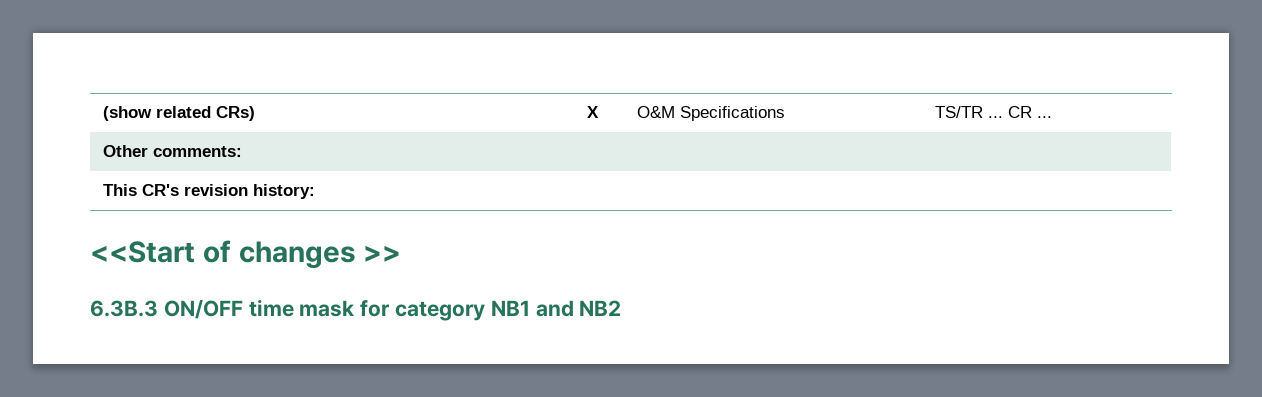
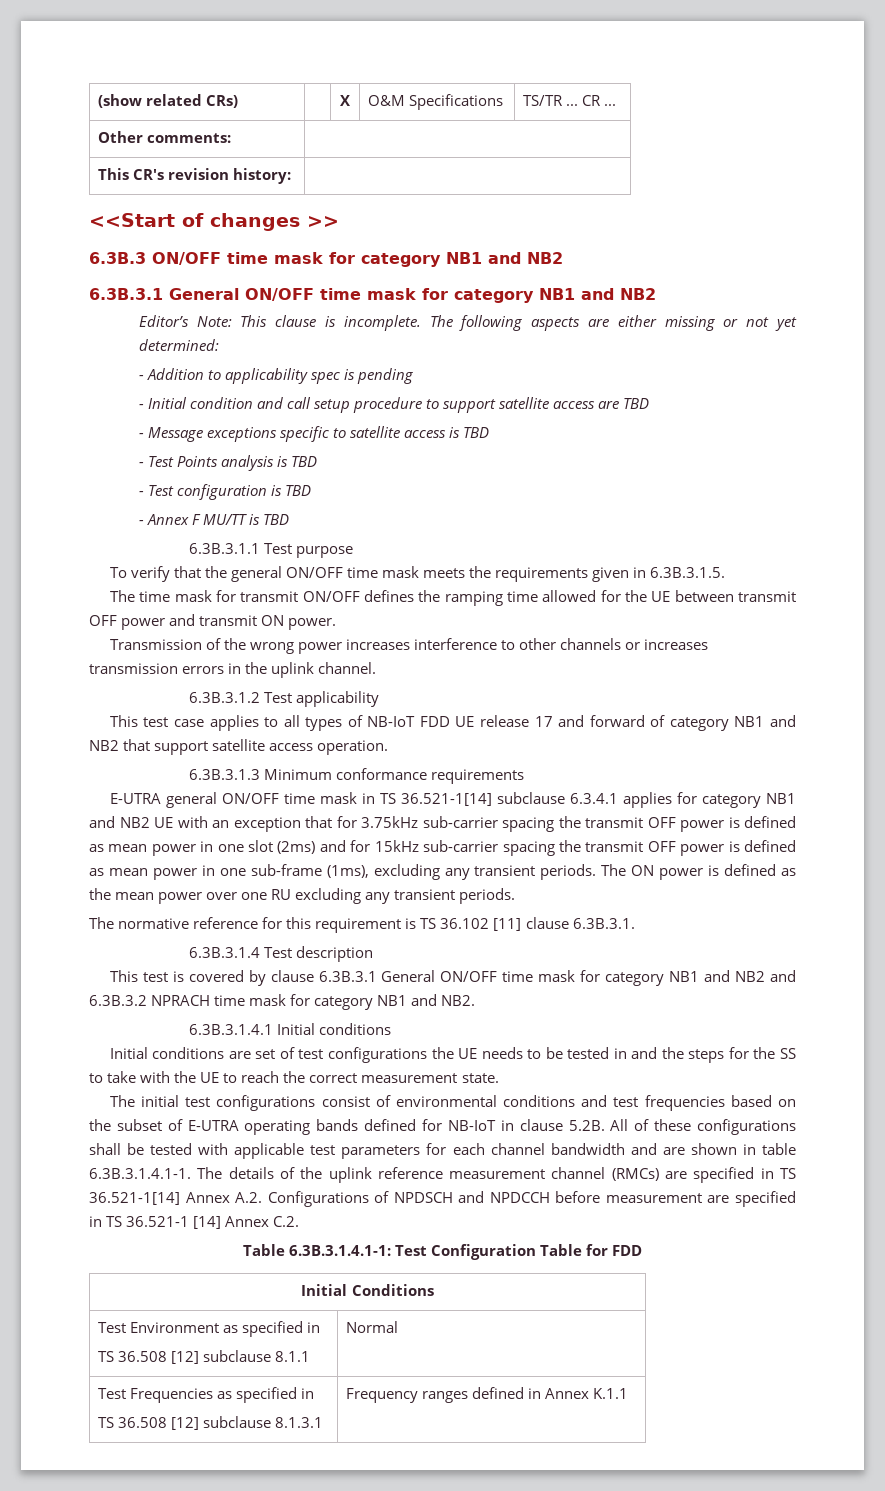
(622, 308) none -> [89,288,656,303] [138,315,798,331] [138,339,219,351] [138,368,415,384] [138,397,650,413] [138,426,490,442] [138,455,318,471] [138,484,312,500] [138,514,290,525] [188,543,353,558] [109,566,726,582] [109,590,797,606] [89,614,337,630] [109,638,709,654] [89,662,377,678] [188,691,379,707] [109,715,796,731] [89,739,389,755] [188,768,524,784] [109,792,796,808] [89,816,796,832] [89,840,796,856] [89,864,796,880] [89,888,516,904] [89,917,635,933] [188,946,373,962] [109,970,797,986] [89,994,476,1010] [188,1023,391,1035] [109,1047,797,1063] [89,1071,499,1083] [109,1095,796,1111] [89,1119,797,1135] [89,1143,797,1159] [89,1167,796,1183] [89,1191,796,1207] [89,1216,300,1229] [242,1244,643,1260] [301,1284,434,1296] [97,1321,321,1337] [97,1350,311,1364] [345,1321,398,1333] [97,1387,315,1403] [97,1416,324,1430] [345,1387,629,1403] // 6.3B.3.1 General ON/OFF time mask for category NB1 and NB2 // Editor’s Note: This clause is incomplete. The following aspects are either missing or not yet determined: // - Addition to applicability spec is pending // - Initial condition and call setup procedure to support satellite access are TBD // - Message exceptions specific to satellite access is TBD // - Test Points analysis is TBD // - Test configuration is TBD // - Annex F MU/TT is TBD // 6.3B.3.1.1 Test purpose // To verify that the general ON/OFF time mask meets the requirements given in 6.3B.3.1.5. // The time mask for transmit ON/OFF defines the ramping time allowed for the UE between transmit OFF power and transmit ON power. // Transmission of the wrong power increases interference to other channels or increases transmission errors in the uplink channel. // 6.3B.3.1.2 Test applicability // This test case applies to all types of NB-IoT FDD UE release 17 and forward of category NB1 and NB2 that support satellite access operation. // 6.3B.3.1.3 Minimum conformance requirements // E-UTRA general ON/OFF time mask in TS 36.521-1[14] subclause 6.3.4.1 applies for category NB1 and NB2 UE with an exception that for 3.75kHz sub-carrier spacing the transmit OFF power is defined as mean power in one slot (2ms) and for 15kHz sub-carrier spacing the transmit OFF power is defined as mean power in one sub-frame (1ms), excluding any transient periods. The ON power is defined as the mean power over one RU excluding any transient periods. // The normative reference for this requirement is TS 36.102 [11] clause 6.3B.3.1. // 6.3B.3.1.4 Test description // This test is covered by clause 6.3B.3.1 General ON/OFF time mask for category NB1 and NB2 and 6.3B.3.2 NPRACH time mask for category NB1 and NB2. // 6.3B.3.1.4.1 Initial conditions // Initial conditions are set of test configurations the UE needs to be tested in and the steps for the SS to take with the UE to reach the correct measurement state. // The initial test configurations consist of environmental conditions and test frequencies based on the subset of E-UTRA operating bands defined for NB-IoT in clause 5.2B. All of these configurations shall be tested with applicable test parameters for each channel bandwidth and are shown in table 6.3B.3.1.4.1-1. The details of the uplink reference measurement channel (RMCs) are specified in TS 36.521-1[14] Annex A.2. Configurations of NPDSCH and NPDCCH before measurement are specified in TS 36.521-1 [14] Annex C.2. // Table 6.3B.3.1.4.1-1: Test Configuration Table for FDD // Initial Conditions // Test Environment as specified in // TS 36.508 [12] subclause 8.1.1 | Normal // Test Frequencies as specified in // TS 36.508 [12] subclause 8.1.3.1 | Frequency ranges defined in Annex K.1.1

